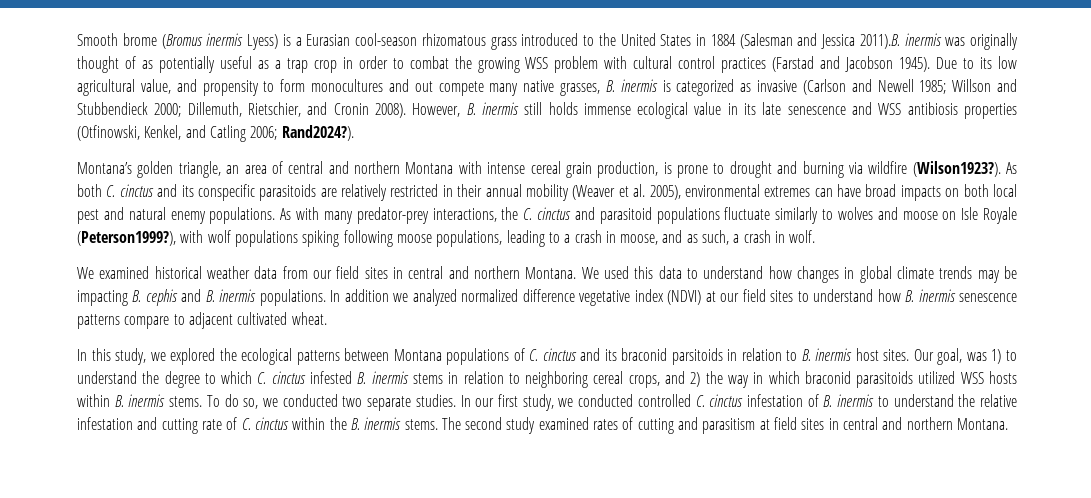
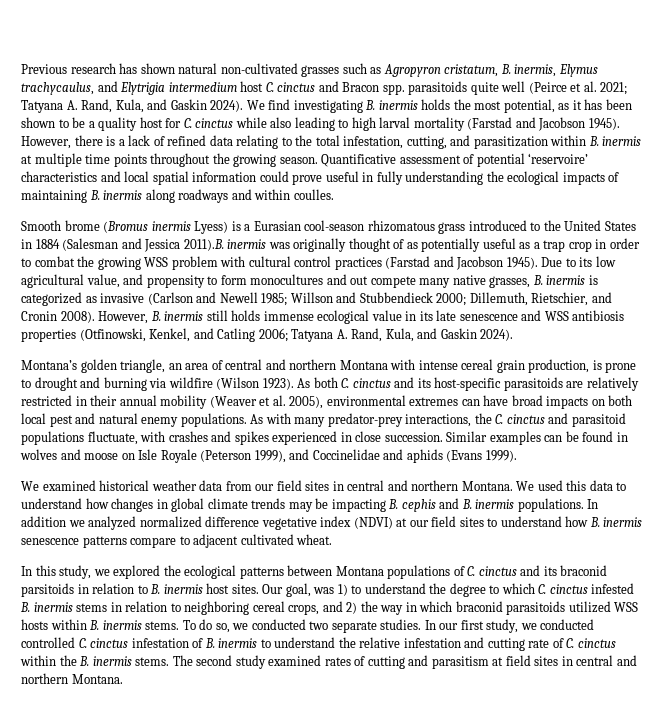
(77, 39) none -> [21,63,598,77] [21,81,628,95] [21,99,632,113] [21,117,620,131] [21,135,642,149] [21,153,589,167] [21,171,620,185] [21,189,334,203] Previous research has shown natural non-cultivated grasses such as Agropyron cristatum, B. inermis, Elymus trachycaulus, and Elytrigia intermedium host C. cinctus and Bracon spp. parasitoids quite well (Peirce et al. 2021; Tatyana A. Rand, Kula, and Gaskin 2024). We find investigating B. inermis holds the most potential, as it has been shown to be a quality host for C. cinctus while also leading to high larval mortality (Farstad and Jacobson 1945). However, there is a lack of refined data relating to the total infestation, cutting, and parasitization within B. inermis at multiple time points throughout the growing season. Quantificative assessment of potential ‘reservoire’ characteristics and local spatial information could prove useful in fully understanding the ecological impacts of maintaining B. inermis along roadways and within coulles. //
[281,125,354,141] Rand2024?). -> [291,328,514,342] Tatyana A. Rand, Kula, and Gaskin 2024).
[912,161,1001,177] (Wilson1923?). -> [216,377,294,390] (Wilson 1923).
[197,184,255,201] conspecific -> [434,377,502,391] host-specific
[724,207,834,224] fluctuate similarly to -> [87,431,628,445] fluctuate, with crashes and spikes experienced in close succession. Similar examples can be found in
[77,230,816,247] (Peterson1999?), with wolf populations spiking following moose populations, leading to a crash in moose, and as such, a crash in wolf. -> [200,449,517,463] (Peterson 1999), and Coccinelidae and aphids (Evans 1999).

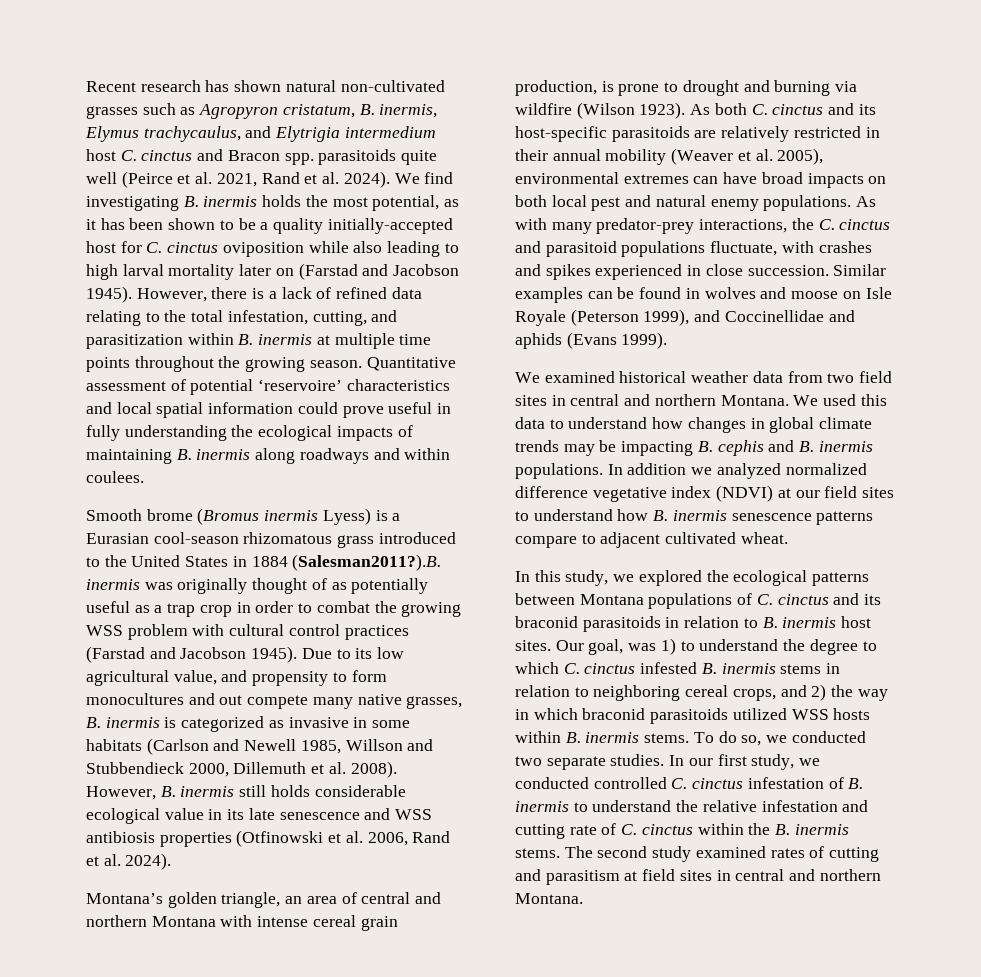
[21,64,67,74] Previous -> [86,81,136,92] Recent
[600,82,628,95] [21,99,207,113] 2021; Tatyana A. Rand, Kula, and Gaskin -> [216,172,340,187] 2021, Rand et al.
(138, 124) none -> [327,218,453,234] initially-accepted
(234, 123) none -> [222,242,304,257] oviposition
(465, 124) none -> [239,264,294,276] later on
[321,154,397,167] Quantificative -> [366,357,456,371] Quantitative
[293,189,334,200] coulles. -> [86,471,144,483] coulees.
[62,238,224,252] (Salesman and Jessica 2011).B. -> [292,554,442,571] (Salesman2011?).B.
(145, 298) none -> [353,717,411,728] [86,739,142,751] in some habitats
[261,293,288,306] 1985; -> [300,740,341,754] 1985,
[436,292,612,306] [21,311,57,321] 2000; Dillemuth, Rietschier, and Cronin -> [188,762,346,777] 2000, Dillemuth et al.
[263,311,314,321] immense -> [314,785,406,797] considerable
[79,328,477,342] (Otfinowski, Kenkel, and Catling 2006; Tatyana A. Rand, Kula, and Gaskin -> [236,830,451,847] [86,854,121,866] (Otfinowski et al. 2006, Rand et al.
[312,449,380,460] Coccinelidae -> [724,310,824,322] Coccinellidae
[255,484,275,491] our -> [827,373,855,383] two
[21,583,74,597] parsitoids -> [582,616,661,632] parasitoids

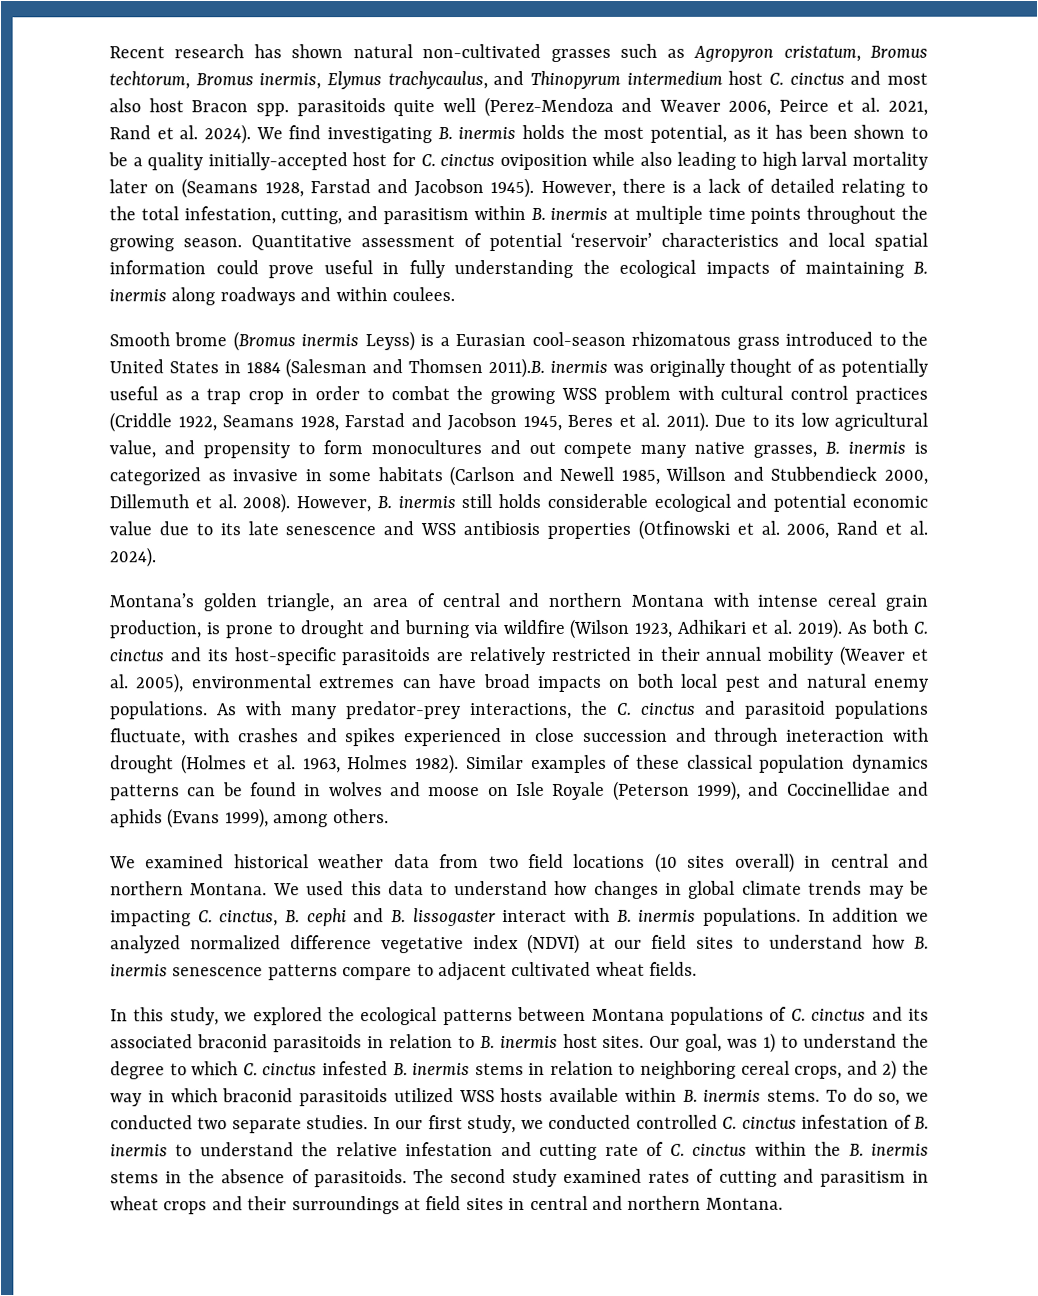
[359,104,375,115] B. -> [870,45,929,58] [109,71,254,90] Bromus techtorum, Bromus
[275,126,341,142] Elytrigia -> [530,70,621,89] Thinopyrum
(224, 155) none -> [886,72,928,85] [109,98,184,113] most also host
[121,171,173,188] (Peirce -> [483,96,830,118] (Perez-Mendoza and Weaver 2006, Peirce
[298,263,358,280] (Farstad -> [181,178,371,199] (Seamans 1928, Farstad
[336,287,422,299] refined data -> [769,178,835,193] detailed
[86,334,183,349] parasitization -> [382,208,469,225] parasitism
[258,379,343,391] ‘reservoire’ -> [570,231,653,247] ‘reservoir’
[322,508,371,525] Lyess) -> [364,331,415,352] Leyss)
[292,554,442,571] (Salesman2011?).B. -> [285,357,545,379] (Salesman and Thomsen 2011).B.
[86,646,298,663] (Farstad and Jacobson 1945). -> [109,411,709,433] (Criddle 1922, Seamans 1928, Farstad and Jacobson 1945, Beres et al. 2011).
[164,808,223,820] value in -> [736,493,928,512] [109,521,213,536] and potential economic value due to
[639,102,686,119] 1923). -> [634,618,843,639] 1923, Adhikari et al. 2019).
[747,264,887,276] [515,287,583,303] succession. Similar examples -> [582,727,929,746] [110,754,929,775] [110,784,180,801] succession and through ineteraction with drought (Holmes et al. 1963, Holmes 1982). Similar examples of these classical population dynamics patterns
[621,332,668,349] 1999). -> [224,808,389,829] 1999), among others.
[515,395,547,406] sites -> [573,852,795,873] locations (10 sites overall)
[697,440,795,456] B. cephis and -> [197,907,610,927] C. cinctus, B. cephi and B. lissogaster interact with
[740,532,788,544] wheat. -> [595,961,698,976] wheat fields.
(882, 599) none -> [110,1034,193,1049] associated
(871, 714) none -> [549,1087,619,1102] available
[515,848,560,858] stems. -> [110,1169,407,1188] stems in the absence of parasitoids.
(620, 877) none -> [911,1170,929,1183] [110,1196,400,1215] in wheat crops and their surroundings

